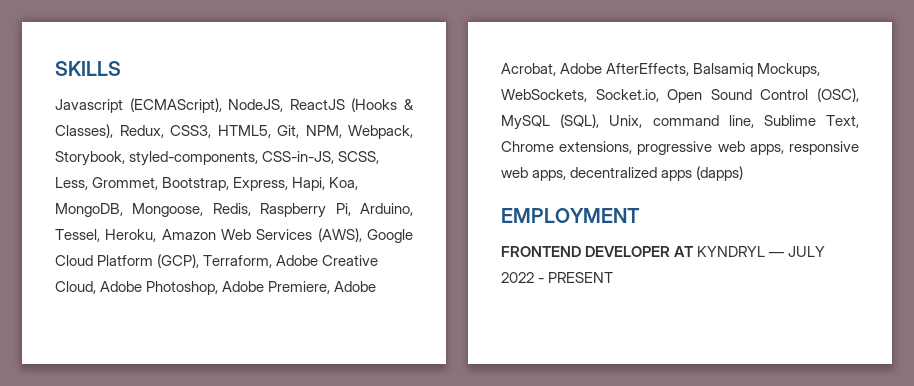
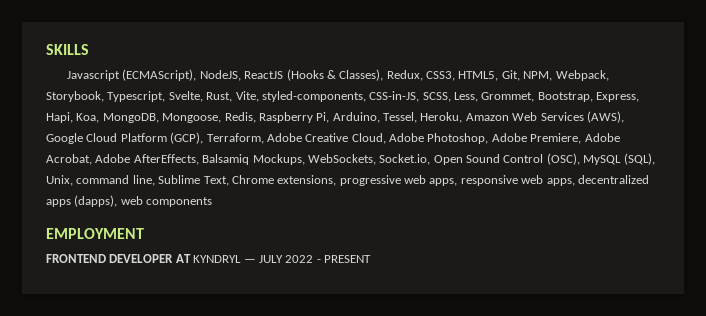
(125, 158) none -> [107,91,259,102] Typescript, Svelte, Rust, Vite,
[696,166,744,181] (dapps) -> [74,195,213,207] (dapps), web components

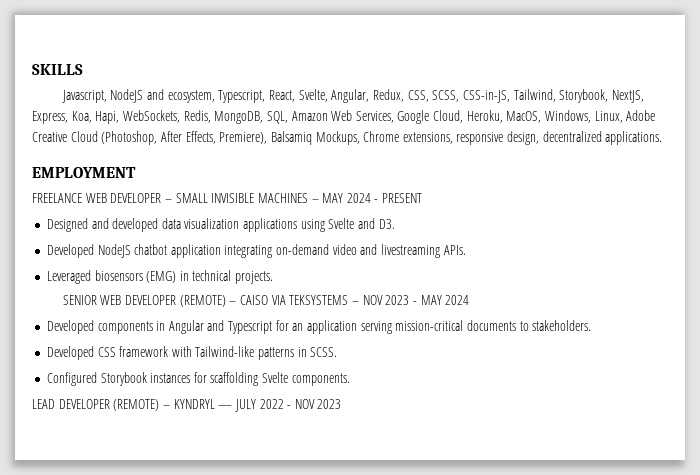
[67,69,609,81] [46,91,640,102] [46,111,624,123] [46,132,620,144] [46,153,655,165] [46,175,649,186] [46,195,213,207] [46,228,144,239] [46,254,191,263] Javascript (ECMAScript), NodeJS, ReactJS (Hooks & Classes), Redux, CSS3, HTML5, Git, NPM, Webpack, Storybook, Typescript, Svelte, Rust, Vite, styled-components, CSS-in-JS, SCSS, Less, Grommet, Bootstrap, Express, Hapi, Koa, MongoDB, Mongoose, Redis, Raspberry Pi, Arduino, Tessel, Heroku, Amazon Web Services (AWS), Google Cloud Platform (GCP), Terraform, Adobe Creative Cloud, Adobe Photoshop, Adobe Premiere, Adobe Acrobat, Adobe AfterEffects, Balsamiq Mockups, WebSockets, Socket.io, Open Sound Control (OSC), MySQL (SQL), Unix, command line, Sublime Text, Chrome extensions, progressive web apps, responsive web apps, decentralized apps (dapps), web components // EMPLOYMENT // FRONTEND DEVELOPER AT -> [61,89,644,103] [32,110,656,124] [32,131,663,145] [32,167,136,178] [32,193,423,203] [46,218,395,232] [46,244,466,258] [46,270,274,284] [62,295,470,307] [46,320,592,334] [46,346,338,360] [46,372,350,386] [32,399,170,411] Javascript, NodeJS and ecosystem, Typescript, React, Svelte, Angular, Redux, CSS, SCSS, CSS-in-JS, Tailwind, Storybook, NextJS, Express, Koa, Hapi, WebSockets, Redis, MongoDB, SQL, Amazon Web Services, Google Cloud, Heroku, MacOS, Windows, Linux, Adobe Creative Cloud (Photoshop, After Effects, Premiere), Balsamiq Mockups, Chrome extensions, responsive design, decentralized applications. // EMPLOYMENT // FREELANCE WEB DEVELOPER – SMALL INVISIBLE MACHINES – MAY 2024 - PRESENT // Designed and developed data visualization applications using Svelte and D3. // Developed NodeJS chatbot application integrating on-demand video and livestreaming APIs. // Leveraged biosensors (EMG) in technical projects. // SENIOR WEB DEVELOPER (REMOTE) – CAISO VIA TEKSYSTEMS – NOV 2023 - MAY 2024 // Developed components in Angular and Typescript for an application serving mission-critical documents to stakeholders. // Developed CSS framework with Tailwind-like patterns in SCSS. // Configured Storybook instances for scaffolding Svelte components. // LEAD DEVELOPER (REMOTE) –
[324,255,371,263] PRESENT -> [294,399,342,409] NOV 2023

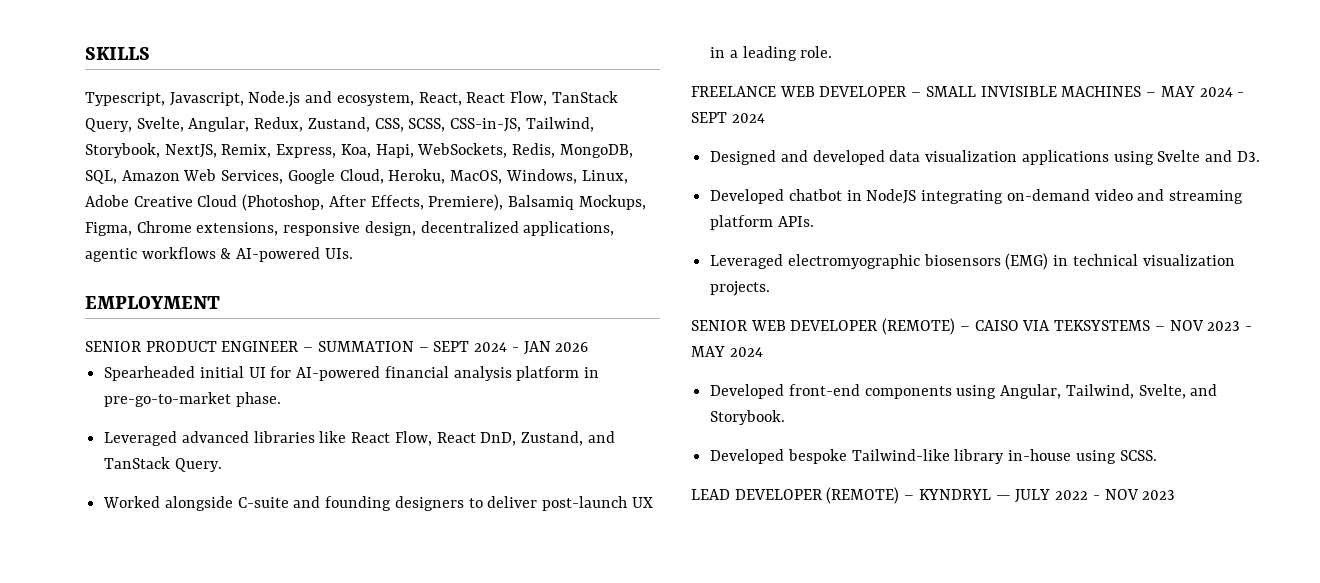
[61,89,296,103] Javascript, NodeJS and ecosystem, Typescript, React, -> [85,91,618,107] [85,118,132,132] Typescript, Javascript, Node.js and ecosystem, React, React Flow, TanStack Query,
(404, 95) none -> [307,117,370,132] Zustand,
(644, 96) none -> [221,144,272,158] Remix,
(360, 138) none -> [85,222,132,236] Figma,
[605,131,663,145] [32,167,136,178] applications. // EMPLOYMENT -> [523,221,615,236] [85,247,353,262] [85,296,220,309] [85,341,589,355] [104,366,600,381] [104,392,281,407] [104,431,615,446] [104,457,222,472] [103,496,653,511] [710,46,833,61] applications, agentic workflows & AI-powered UIs. // EMPLOYMENT // SENIOR PRODUCT ENGINEER – SUMMATION – SEPT 2024 - JAN 2026 // Spearheaded initial UI for AI-powered financial analysis platform in pre-go-to-market phase. // Leveraged advanced libraries like React Flow, React DnD, Zustand, and TanStack Query. // Worked alongside C-suite and founding designers to deliver post-launch UX in a leading role.
[382,193,423,203] PRESENT -> [691,112,765,123] SEPT 2024
[97,244,221,258] NodeJS chatbot application -> [788,189,917,204] chatbot in NodeJS
[381,244,441,258] livestreaming -> [1169,190,1244,204] [710,215,774,230] streaming platform
(91, 277) none -> [787,254,920,269] electromyographic
(232, 275) none -> [1142,254,1235,266] visualization
[97,320,592,334] [46,346,338,360] [46,372,350,386] components in Angular and Typescript for an application serving mission-critical documents to stakeholders. // Developed CSS framework with Tailwind-like patterns in SCSS. // Configured Storybook instances for scaffolding Svelte components. -> [788,384,1218,399] [710,410,786,425] [710,449,1157,464] front-end components using Angular, Tailwind, Svelte, and Storybook. // Developed bespoke Tailwind-like library in-house using SCSS.

